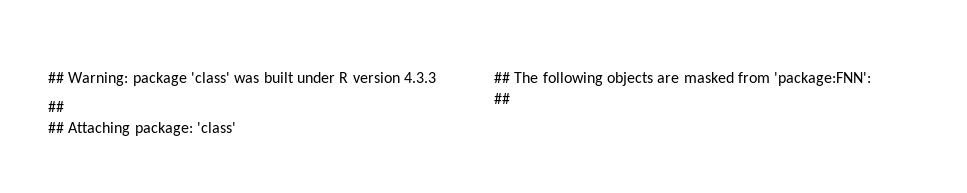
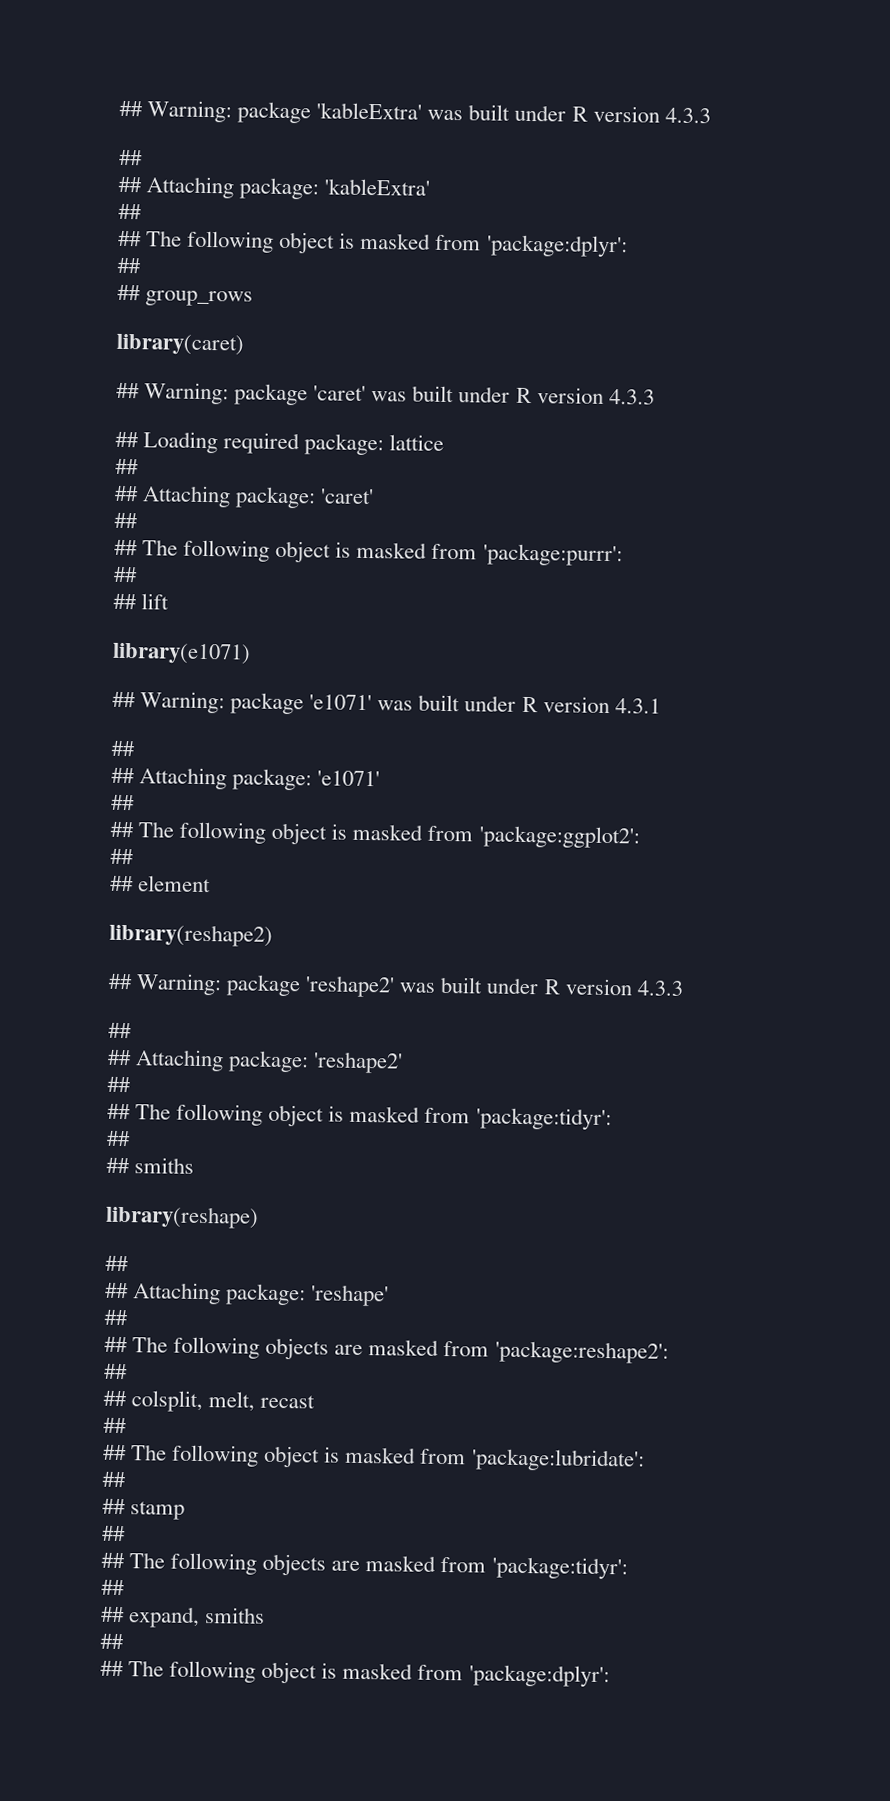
[48,72,230,86] ## Warning: package 'class' -> [119,100,423,124] ## Warning: package 'kableExtra'
[196,122,236,133] [494,72,872,86] [494,93,510,104] 'class' // ## The following objects are masked from 'package:FNN': // ## -> [324,178,431,196] [118,203,142,220] [118,230,628,258] [117,257,141,274] [117,284,254,307] [116,333,244,356] [116,382,655,406] [115,431,445,456] [115,458,139,475] [114,485,375,509] [114,512,138,529] [114,539,623,567] [113,566,138,583] [113,593,170,610] [112,642,251,665] [112,691,661,715] [111,740,135,757] [111,767,381,791] [111,794,135,811] [110,821,640,849] [110,848,134,865] [110,875,212,893] [109,923,273,947] [108,973,684,998] [108,1022,132,1039] [107,1049,404,1074] [107,1076,131,1093] [107,1103,612,1131] [106,1130,131,1147] [106,1157,195,1174] [105,1205,259,1229] [105,1255,129,1272] [105,1282,390,1307] [104,1309,128,1326] [104,1336,669,1364] [104,1363,128,1380] [103,1390,316,1413] [103,1417,127,1434] [103,1444,645,1472] [102,1471,126,1488] [102,1498,186,1520] [102,1525,126,1542] [101,1552,628,1580] [101,1579,125,1596] [101,1606,266,1629] [100,1633,124,1650] [100,1660,610,1688] 'kableExtra' // ## // ## The following object is masked from 'package:dplyr': // ## // ## group_rows // library(caret) // ## Warning: package 'caret' was built under R version 4.3.3 // ## Loading required package: lattice // ## // ## Attaching package: 'caret' // ## // ## The following object is masked from 'package:purrr': // ## // ## lift // library(e1071) // ## Warning: package 'e1071' was built under R version 4.3.1 // ## // ## Attaching package: 'e1071' // ## // ## The following object is masked from 'package:ggplot2': // ## // ## element // library(reshape2) // ## Warning: package 'reshape2' was built under R version 4.3.3 // ## // ## Attaching package: 'reshape2' // ## // ## The following object is masked from 'package:tidyr': // ## // ## smiths // library(reshape) // ## // ## Attaching package: 'reshape' // ## // ## The following objects are masked from 'package:reshape2': // ## // ## colsplit, melt, recast // ## // ## The following object is masked from 'package:lubridate': // ## // ## stamp // ## // ## The following objects are masked from 'package:tidyr': // ## // ## expand, smiths // ## // ## The following object is masked from 'package:dplyr':

